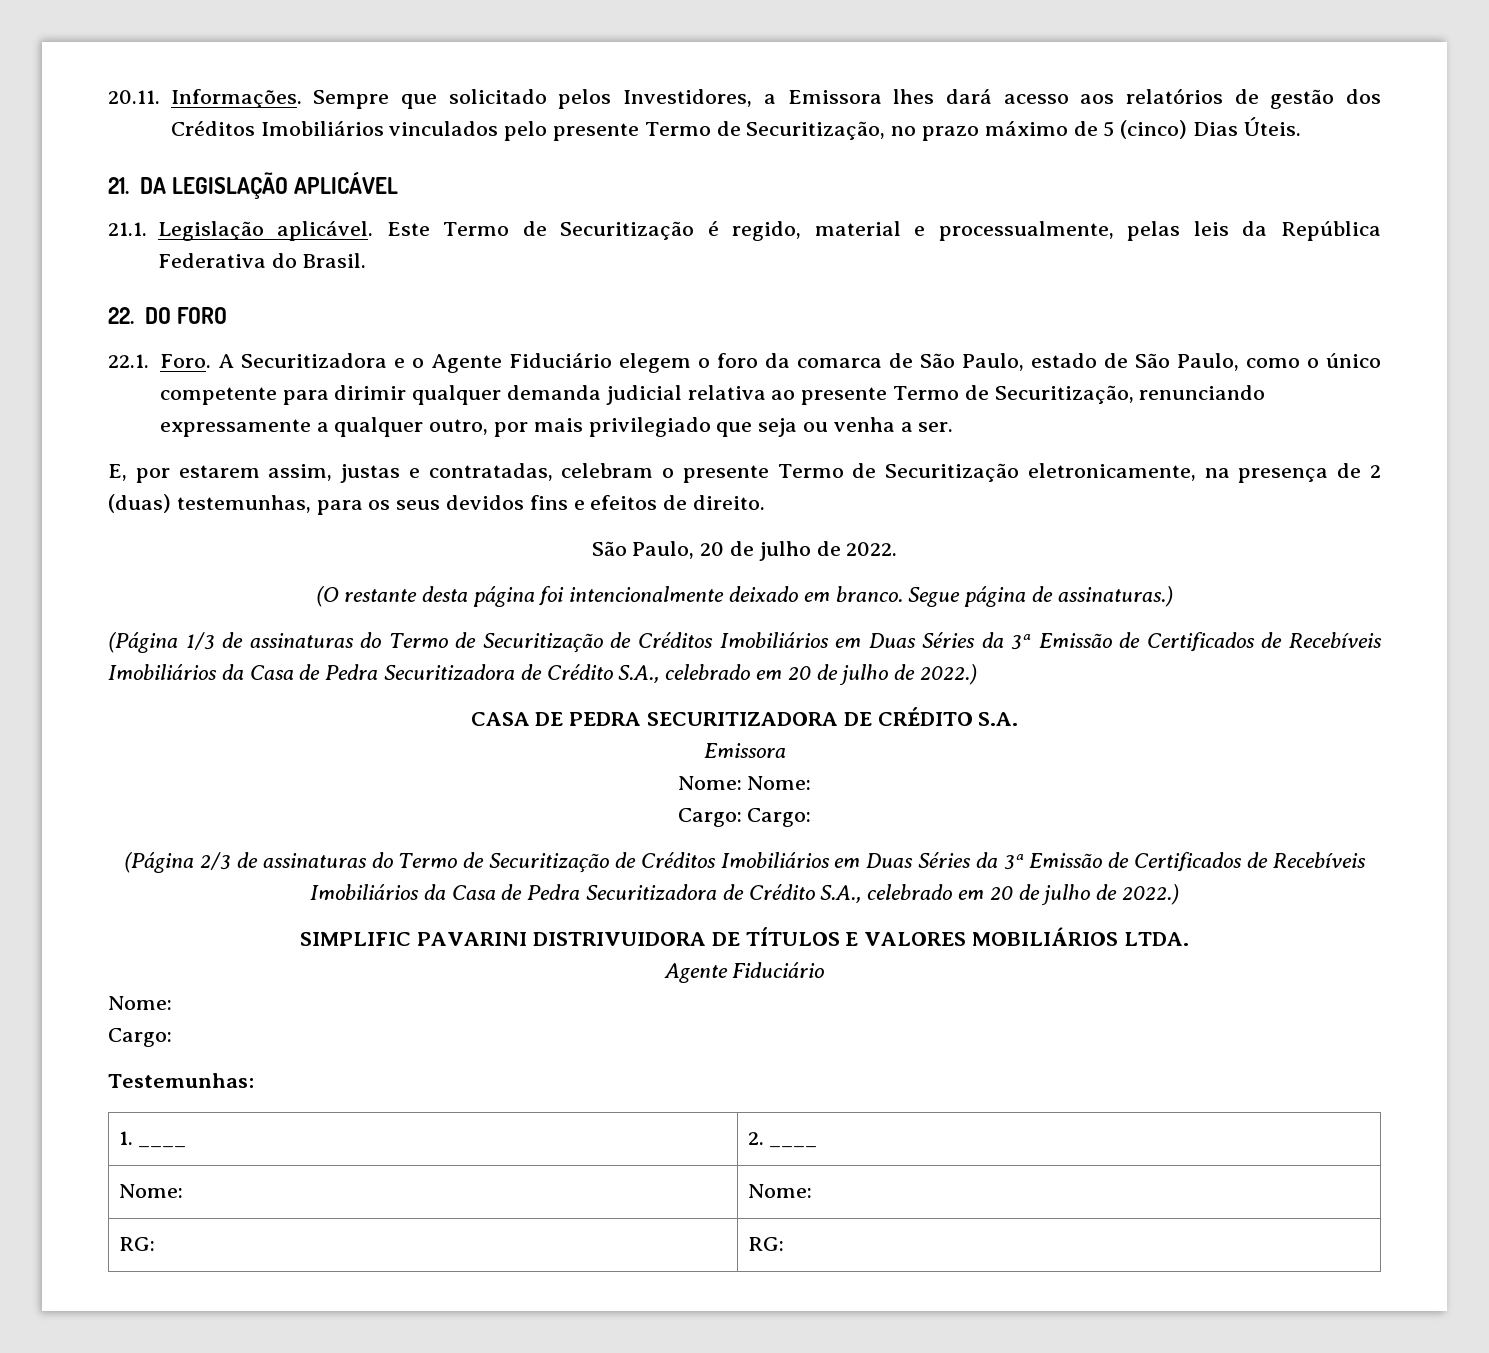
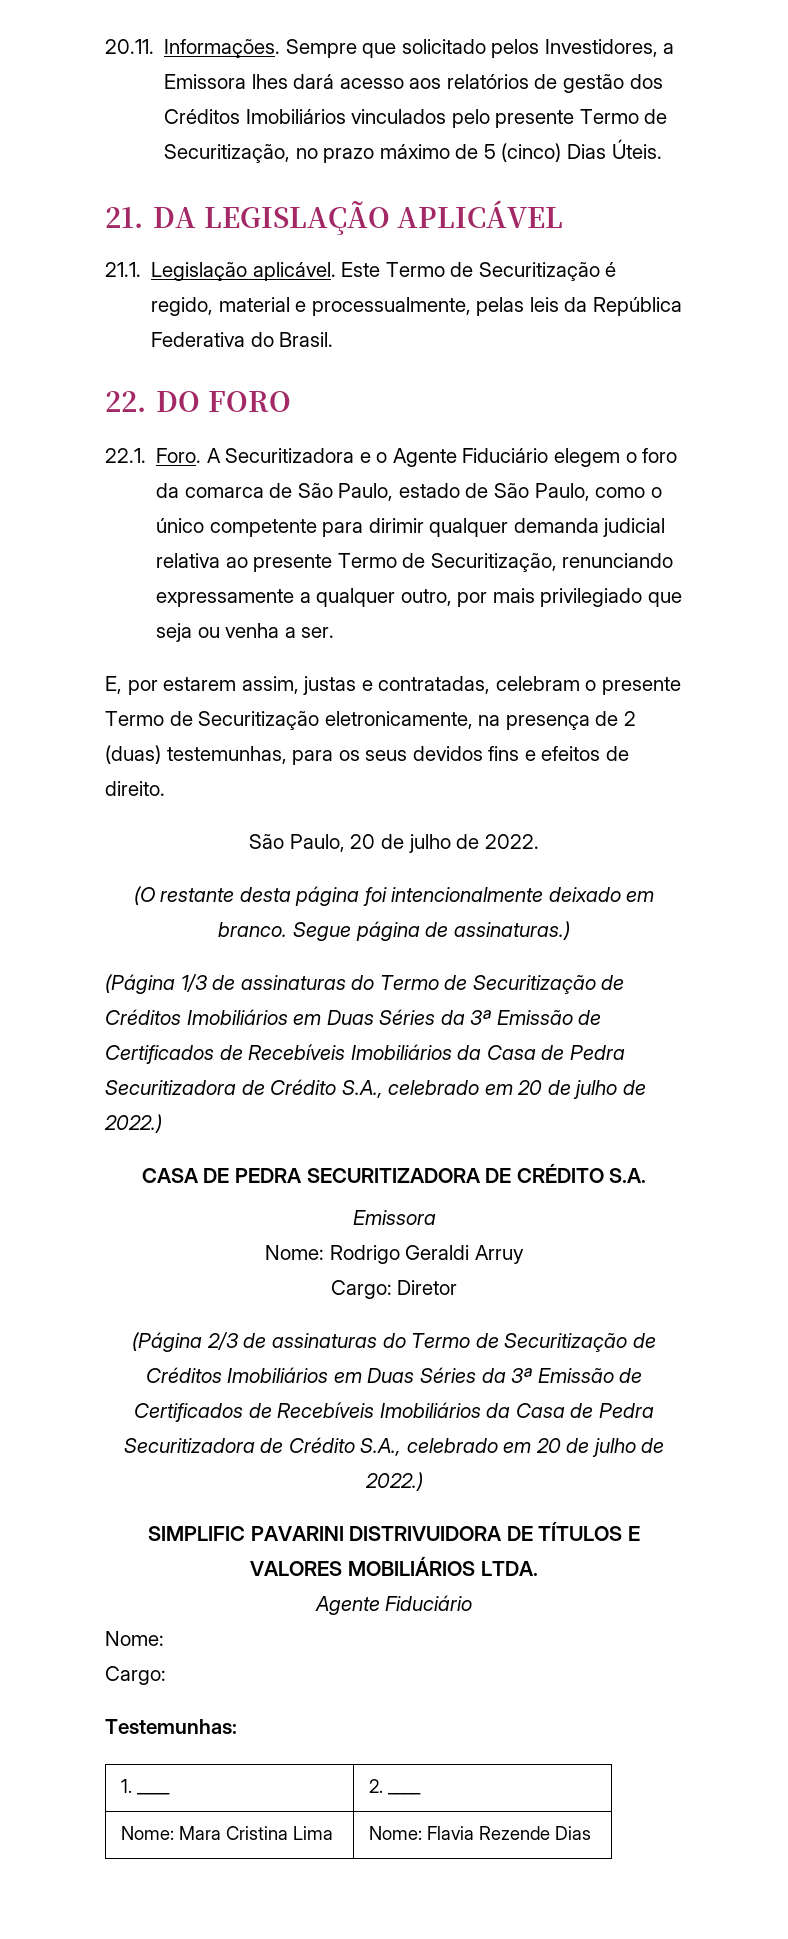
[747,776,812,790] [677,808,812,827] Nome: // Cargo: Cargo: -> [329,1245,524,1264] [330,1280,458,1299] Rodrigo Geraldi Arruy // Cargo: Diretor
[747,1184,812,1198] [118,1237,155,1251] [747,1237,784,1251] | Nome: // RG: | RG: -> [178,1826,333,1840] [368,1826,591,1840] Mara Cristina Lima | Nome: Flavia Rezende Dias

